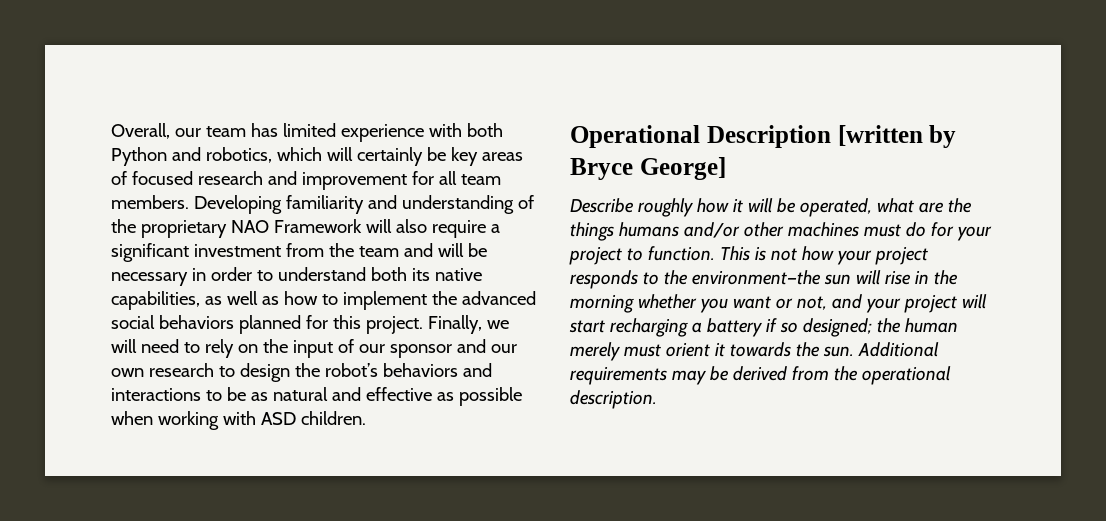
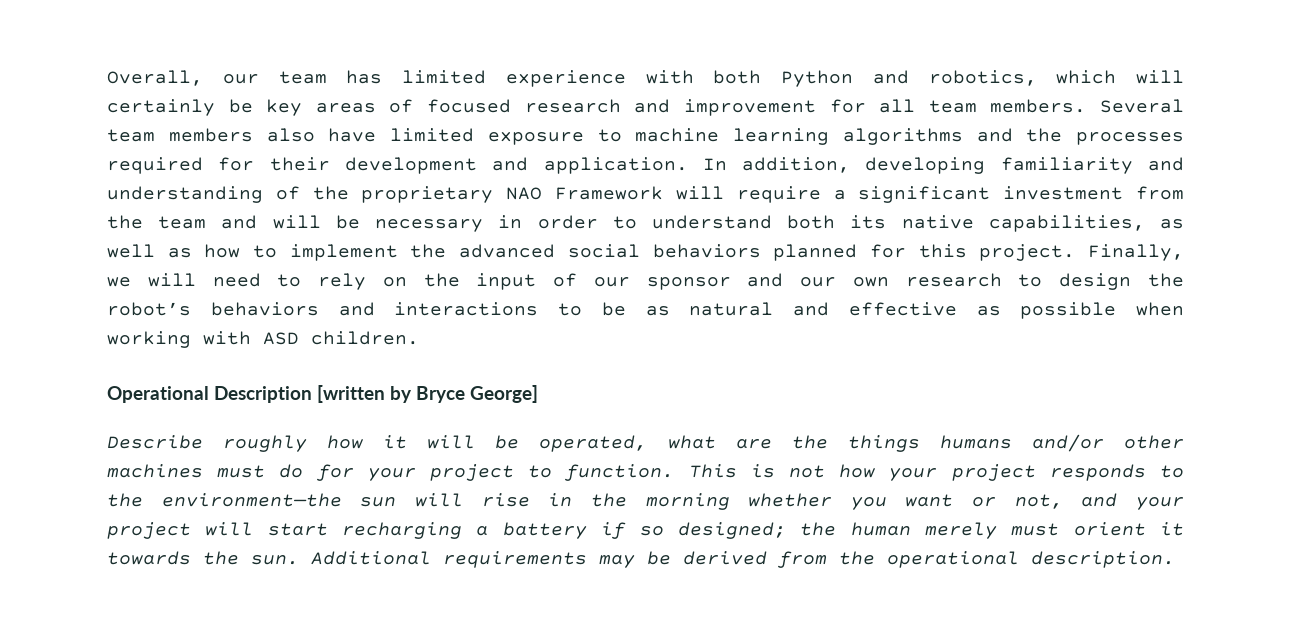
[193,195,282,214] Developing -> [1100,99,1185,113] [107,128,1184,145] [107,157,986,174] Several team members also have limited exposure to machine learning algorithms and the processes required for their development and application. In addition, developing
[395,219,427,233] also -> (724, 193) none

